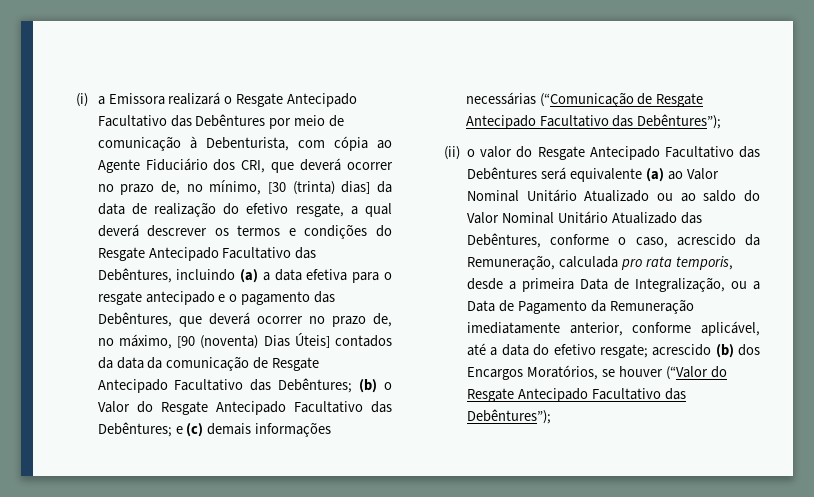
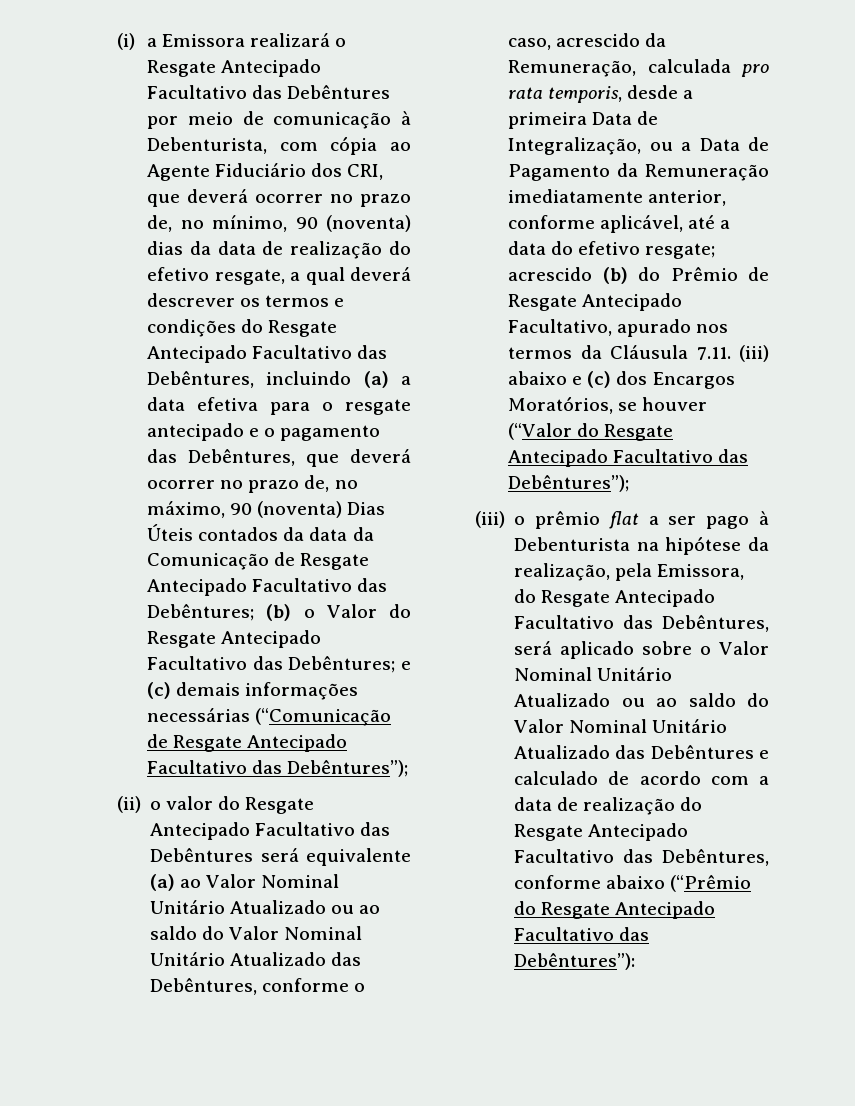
[267,181,371,195] [30 (trinta) dias] -> [295,215,411,232] [147,241,184,255] 90 (noventa) dias
[177,336,196,348] [90 -> [230,503,253,515] 90
[294,333,330,348] Úteis] -> [147,524,194,541] Úteis
[166,356,250,371] comunicação -> [147,553,270,570] Comunicação
(734, 351) none -> [638,267,769,281] [508,293,683,311] [508,319,729,337] [508,345,769,362] [508,371,612,388] do Prêmio de Resgate Antecipado Facultativo, apurado nos termos da Cláusula 7.11. (iii) abaixo e (c)
(552, 416) none -> [474,511,769,529] [514,536,769,555] [514,563,745,581] [514,589,716,607] [514,615,769,632] [514,641,770,659] [514,667,673,681] [514,693,769,707] [514,719,728,733] [514,745,769,759] [514,771,769,785] [514,797,703,815] [514,823,689,841] [514,849,769,866] [514,875,752,892] [514,901,716,919] [514,927,650,941] [514,953,636,970] // (iii) o prêmio flat a ser pago à Debenturista na hipótese da realização, pela Emissora, do Resgate Antecipado Facultativo das Debêntures, será aplicado sobre o Valor Nominal Unitário Atualizado ou ao saldo do Valor Nominal Unitário Atualizado das Debêntures e calculado de acordo com a data de realização do Resgate Antecipado Facultativo das Debêntures, conforme abaixo (“Prêmio do Resgate Antecipado Facultativo das Debêntures”):

